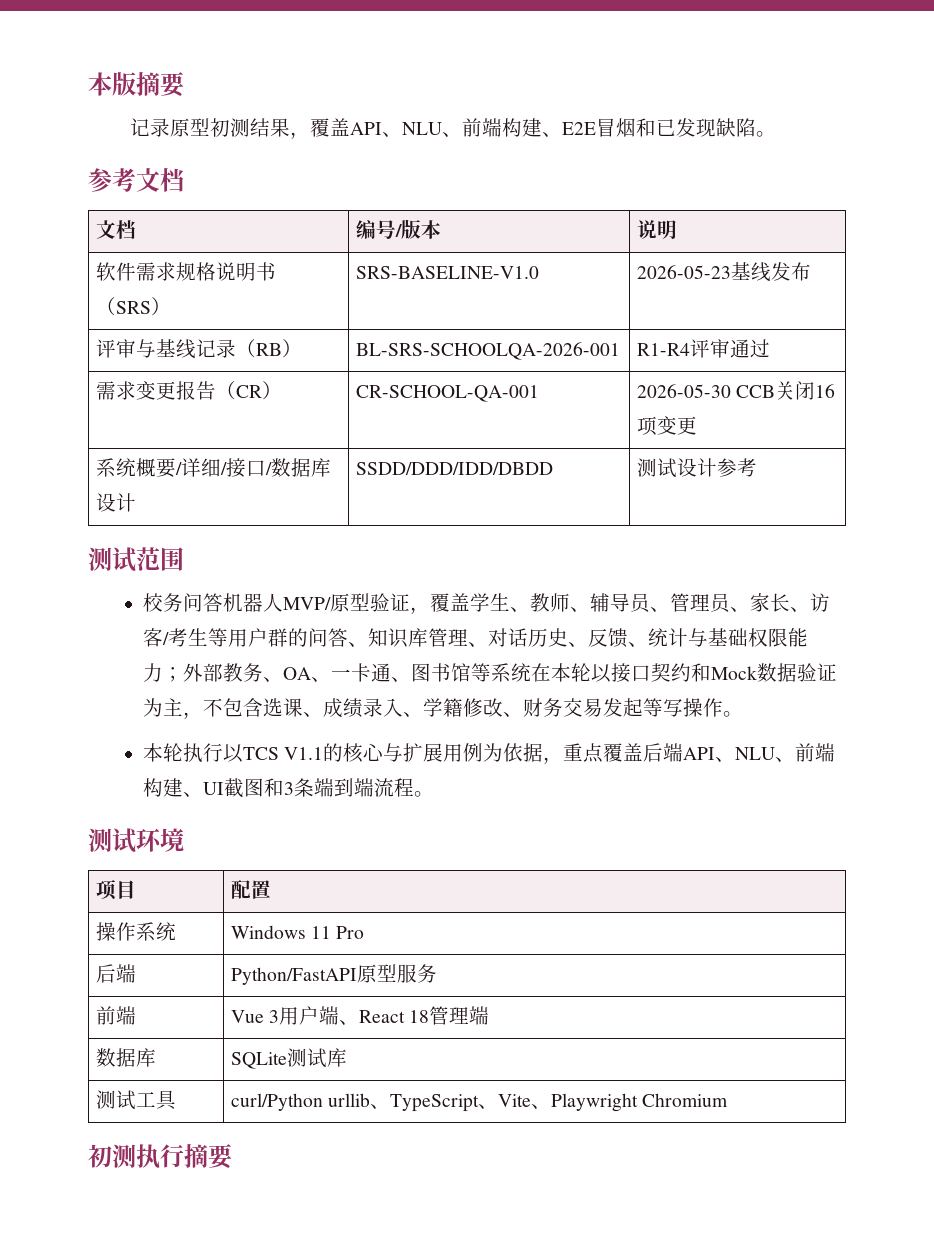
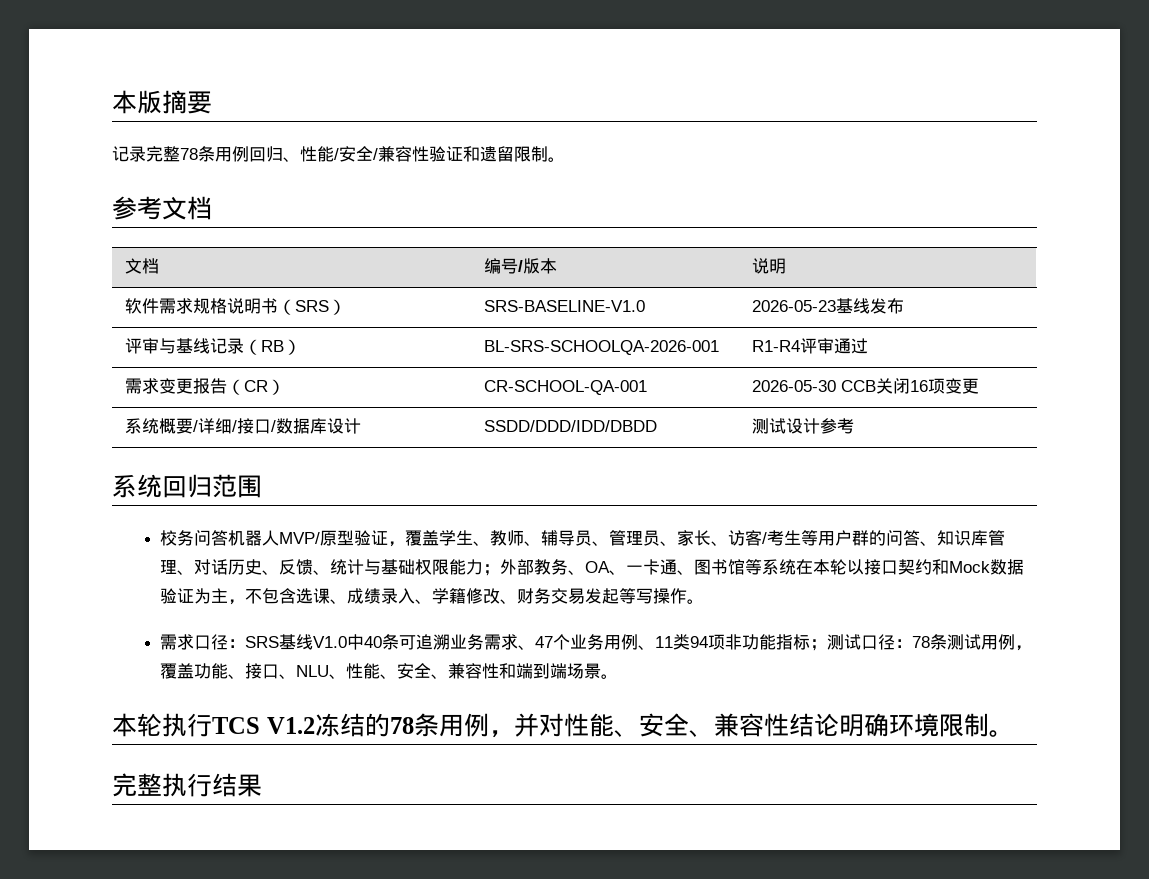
[169,118,756,139] 原型初测结果，覆盖API、NLU、前端构建、E2E冒烟和已发现缺陷 -> [146,146,548,162] 完整78条用例回归、性能/安全/兼容性验证和遗留限制
[88,547,136,572] 测试 -> [112,474,212,498] 系统回归
[142,743,836,764] [142,778,434,798] [88,828,184,853] [95,880,136,900] [230,880,271,899] [95,922,176,941] [230,925,365,939] [95,964,136,983] [230,964,437,985] [95,1006,136,1025] [230,1006,490,1025] [95,1048,156,1067] [230,1048,347,1069] [95,1090,177,1110] [230,1093,729,1112] [88,1144,233,1169] 本轮执行以TCS V1.1的核心与扩展用例为依据，重点覆盖后端API、NLU、前端构建、UI截图和3条端到端流程。 // 测试环境 // 项目 | 配置 // 操作系统 | Windows 11 Pro // 后端 | Python/FastAPI原型服务 // 前端 | Vue 3用户端、React 18管理端 // 数据库 | SQLite测试库 // 测试工具 | curl/Python urllib、TypeScript、Vite、Playwright Chromium // 初测执行摘要 -> [159,634,1032,651] [159,663,618,679] [112,713,1014,738] [112,773,262,797] 需求口径：SRS基线V1.0中40条可追溯业务需求、47个业务用例、11类94项非功能指标；测试口径：78条测试用例，覆盖功能、接口、NLU、性能、安全、兼容性和端到端场景。 // 本轮执行TCS V1.2冻结的78条用例，并对性能、安全、兼容性结论明确环境限制。 // 完整执行结果

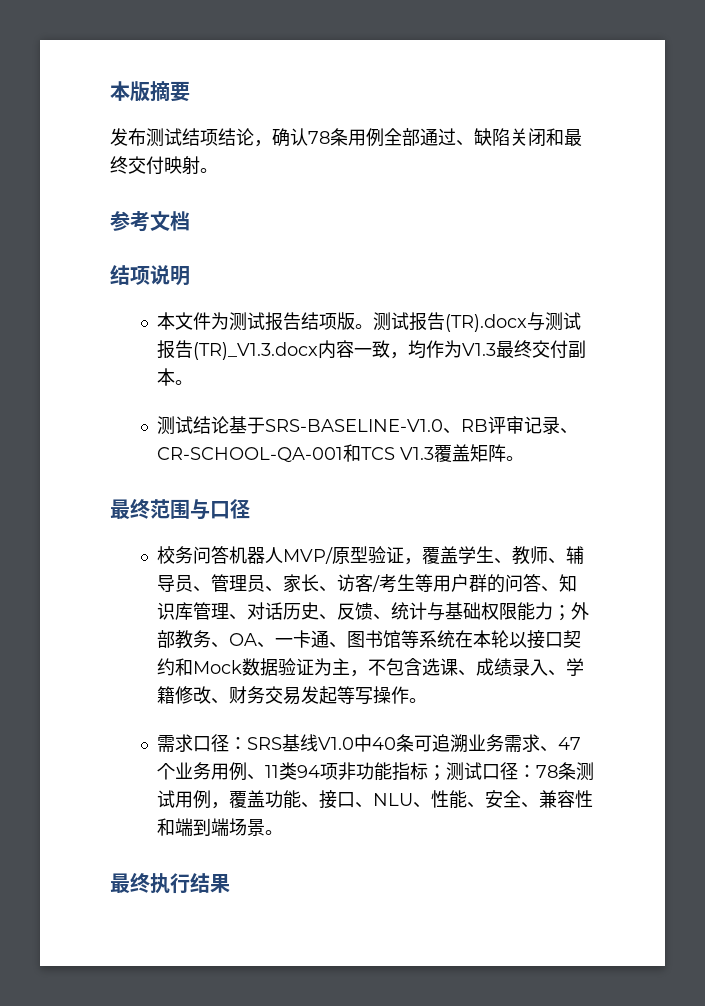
[112,146,565,162] [112,196,212,220] [125,258,160,274] [484,258,558,274] [752,258,787,274] [125,298,347,315] [484,300,646,312] [752,298,905,314] [125,338,302,355] [484,340,720,355] [752,338,869,354] [125,378,286,395] [484,380,648,395] [752,378,980,394] [125,418,362,434] [484,420,658,432] [752,418,855,434] [112,474,212,498] 记录完整78条用例回归、性能/安全/兼容性验证和遗留限制。 // 参考文档 // 文档 | 编号/版本 | 说明 // 软件需求规格说明书（SRS） | SRS-BASELINE-V1.0 | 2026-05-23基线发布 // 评审与基线记录（RB） | BL-SRS-SCHOOLQA-2026-001 | R1-R4评审通过 // 需求变更报告（CR） | CR-SCHOOL-QA-001 | 2026-05-30 CCB关闭16项变更 // 系统概要/详细/接口/数据库设计 | SSDD/DDD/IDD/DBDD | 测试设计参考 // 系统回归 -> [110,128,582,147] [110,156,218,175] [110,211,190,232] [110,265,190,286] [157,312,582,332] [157,340,587,360] [157,368,194,386] [157,416,579,435] [157,444,525,463] [110,499,150,519] 发布测试结项结论，确认78条用例全部通过、缺陷关闭和最终交付映射。 // 参考文档 // 结项说明 // 本文件为测试报告结项版。测试报告(TR).docx与测试报告(TR)_V1.3.docx内容一致，均作为V1.3最终交付副本。 // 测试结论基于SRS-BASELINE-V1.0、RB评审记录、CR-SCHOOL-QA-001和TCS V1.3覆盖矩阵。 // 最终
(262, 486) none -> [190,499,250,520] 与口径
[112,713,1014,738] [112,773,162,797] 本轮执行TCS V1.2冻结的78条用例，并对性能、安全、兼容性结论明确环境限制。 // 完整 -> [110,873,150,893] 最终

